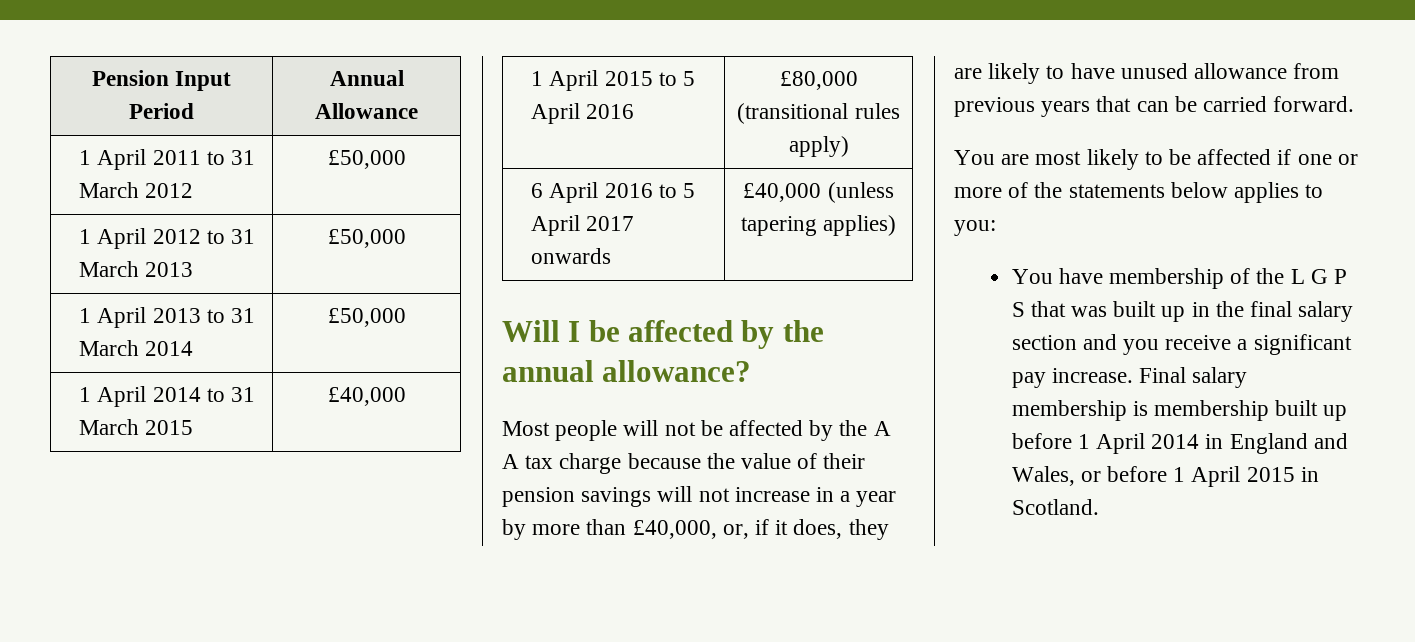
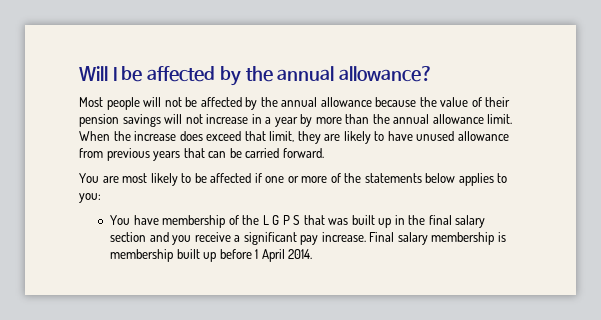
[91,70,232,91] [129,103,194,119] [329,70,404,86] [315,103,418,119] [79,149,256,170] [79,182,194,198] [327,150,406,169] [79,228,256,249] [79,261,194,277] [327,229,406,248] [79,307,256,328] [79,340,194,356] [327,308,406,327] [79,386,256,407] [79,419,194,435] [327,387,406,406] [531,70,696,91] [531,103,635,124] [779,71,858,90] [737,103,900,124] [788,136,849,157] [531,182,696,203] [531,215,635,236] [531,248,612,264] [743,182,894,203] [740,215,897,236] Pension Input Period | Annual Allowance // 1 April 2011 to 31 March 2012 | £50,000 // 1 April 2012 to 31 March 2013 | £50,000 // 1 April 2013 to 31 March 2014 | £50,000 // 1 April 2014 to 31 March 2015 | £40,000 // 1 April 2015 to 5 April 2016 | £80,000 (transitional rules apply) // 6 April 2016 to 5 April 2017 onwards | £40,000 (unless tapering applies) // -> (79, 73) none
[873,421,891,436] [502,453,622,474] A A tax charge -> [281,97,372,107] annual allowance
[632,519,843,539] £40,000, or, if it does, -> [372,114,513,124] [79,131,295,142] the annual allowance limit. When the increase does exceed that limit,
[1151,433,1348,454] [1011,466,1319,487] [1011,499,1099,515] 2014 in England and Wales, or before 1 April 2015 in Scotland. -> [288,249,313,259] 2014.

